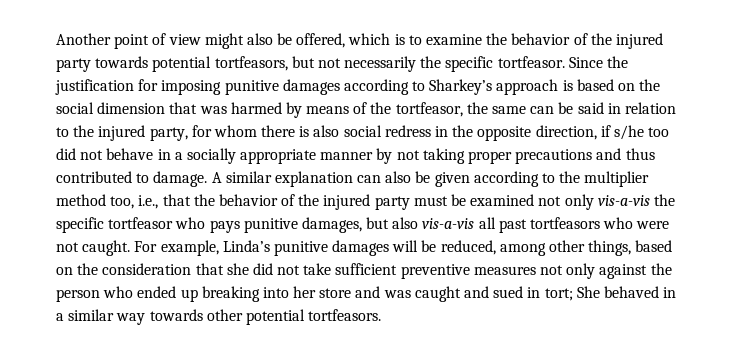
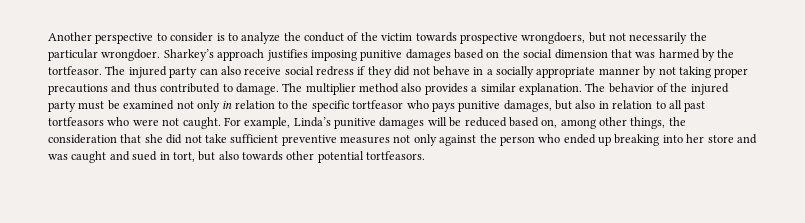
[114,33,663,49] [56,56,629,72] [55,79,573,95] point of view might also be offered, which is to examine the behavior of the injured party towards potential tortfeasors, but not necessarily the specific tortfeasor. Since the justification for imposing punitive damages according to Sharkey’s approach is -> [95,32,707,44] [48,49,451,61] perspective to consider is to analyze the conduct of the victim towards prospective wrongdoers, but not necessarily the particular wrongdoer. Sharkey’s approach justifies imposing punitive damages
[306,102,676,117] [56,125,670,141] means of the tortfeasor, the same can be said in relation to the injured party, for whom there is also social redress in the opposite direction, if s/he too -> [717,49,735,58] [48,66,392,78] the tortfeasor. The injured party can also receive social redress if they
[211,171,650,187] [56,194,215,209] A similar explanation can also be given according to the multiplier method too, i.e., that the -> [282,83,606,95] The multiplier method also provides a similar explanation. The
[597,195,650,206] vis-a-vis -> [222,100,288,109] in relation to
[422,218,475,229] vis-a-vis -> [598,100,666,109] in relation to
[440,240,496,255] reduced, -> [464,117,558,128] reduced based on,
[635,240,673,252] [56,267,73,275] based on -> (666, 123) none
[544,286,677,301] [56,309,146,325] tort; She behaved in a similar way -> [172,151,239,162] tort, but also

